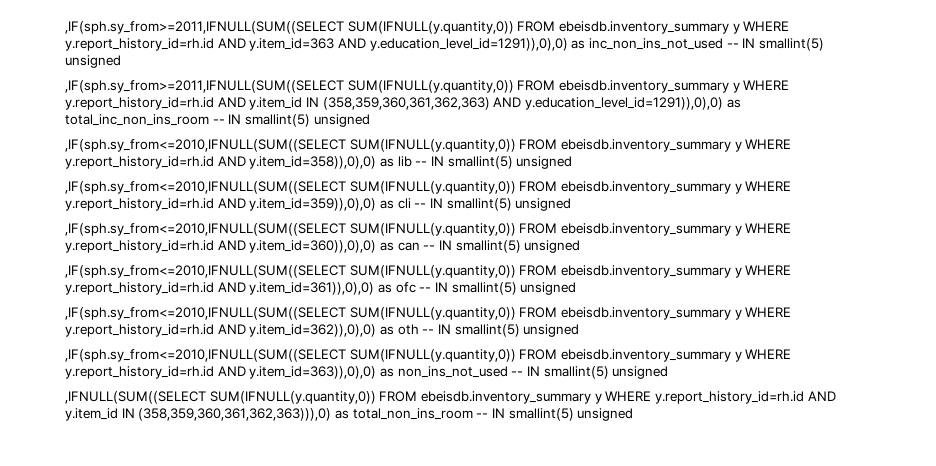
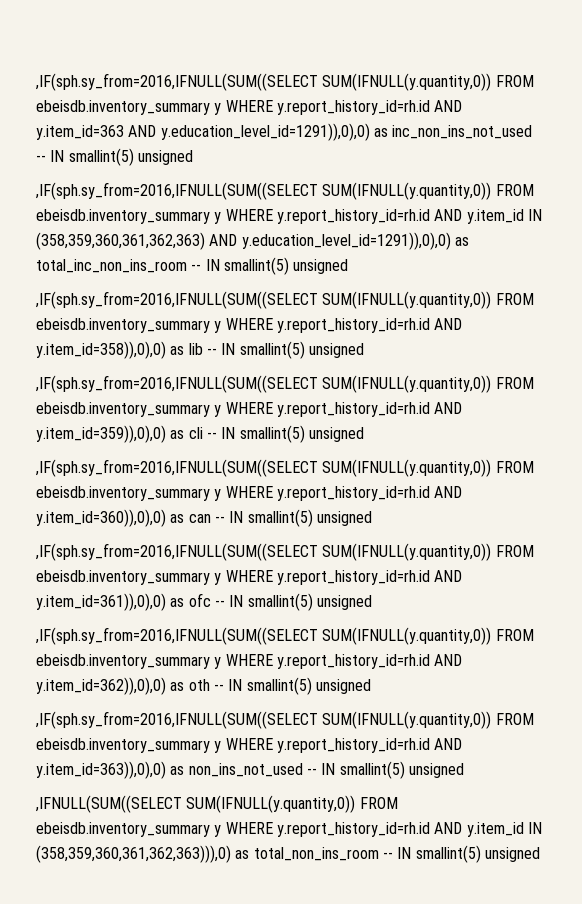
[65,21,344,34] ,IF(sph.sy_from>=2011,IFNULL(SUM((SELECT -> [35,73,318,91] ,IF(sph.sy_from=2016,IFNULL(SUM((SELECT
[65,80,344,93] ,IF(sph.sy_from>=2011,IFNULL(SUM((SELECT -> [35,182,318,200] ,IF(sph.sy_from=2016,IFNULL(SUM((SELECT
[65,139,346,152] ,IF(sph.sy_from<=2010,IFNULL(SUM((SELECT -> [35,291,318,309] ,IF(sph.sy_from=2016,IFNULL(SUM((SELECT
[65,181,346,194] ,IF(sph.sy_from<=2010,IFNULL(SUM((SELECT -> [35,375,318,393] ,IF(sph.sy_from=2016,IFNULL(SUM((SELECT
[65,223,346,236] ,IF(sph.sy_from<=2010,IFNULL(SUM((SELECT -> [35,459,318,477] ,IF(sph.sy_from=2016,IFNULL(SUM((SELECT
[65,265,346,278] ,IF(sph.sy_from<=2010,IFNULL(SUM((SELECT -> [35,543,318,561] ,IF(sph.sy_from=2016,IFNULL(SUM((SELECT
[65,307,346,320] ,IF(sph.sy_from<=2010,IFNULL(SUM((SELECT -> [35,627,318,645] ,IF(sph.sy_from=2016,IFNULL(SUM((SELECT
[65,349,346,362] ,IF(sph.sy_from<=2010,IFNULL(SUM((SELECT -> [35,711,318,729] ,IF(sph.sy_from=2016,IFNULL(SUM((SELECT

